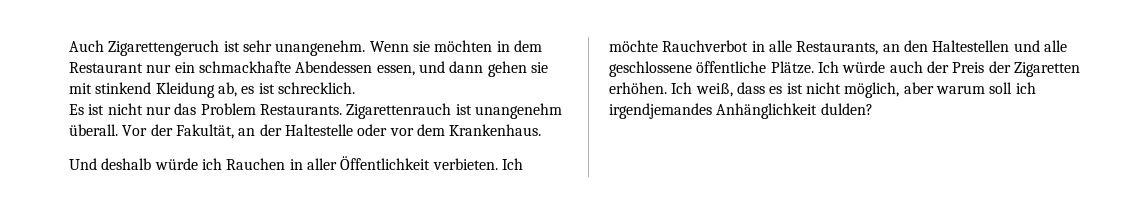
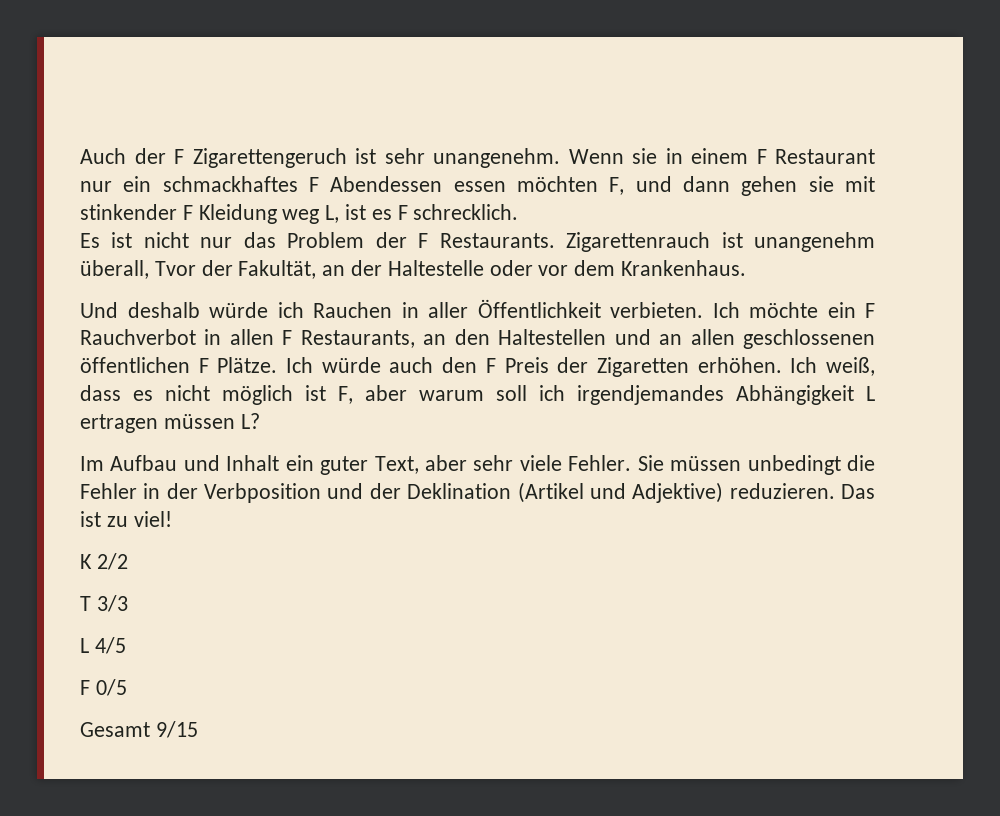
(104, 46) none -> [134,148,184,164] der F
[434,40,542,52] [69,61,415,76] möchten in dem Restaurant nur ein schmackhafte Abendessen essen, -> [665,148,875,164] [80,176,625,195] in einem F Restaurant nur ein schmackhaftes F Abendessen essen möchten F,
[95,82,275,98] stinkend Kleidung ab, es ist -> [80,204,408,224] stinkender F Kleidung weg L, ist es F
(256, 109) none -> [375,232,429,248] der F
[69,124,148,136] überall. Vor -> [80,260,196,279] überall, Tvor
[662,40,792,52] Rauchverbot in alle -> [827,302,875,318] [80,329,293,345] ein F Rauchverbot in allen F
[1043,40,1067,52] [609,61,767,77] alle geschlossene öffentliche -> [659,329,875,349] [80,357,209,373] an allen geschlossenen öffentlichen F
[926,61,949,73] der -> [442,357,496,373] den F
[786,82,900,98] ist nicht möglich, -> [165,385,353,405] nicht möglich ist F,
[716,103,873,119] Anhänglichkeit dulden? -> [736,385,875,405] [80,413,260,433] [80,455,876,475] [80,482,876,503] [80,511,172,527] [80,553,128,570] [80,595,128,612] [80,637,126,654] [80,679,127,696] [80,721,198,738] Abhängigkeit L ertragen müssen L? // Im Aufbau und Inhalt ein guter Text, aber sehr viele Fehler. Sie müssen unbedingt die Fehler in der Verbposition und der Deklination (Artikel und Adjektive) reduzieren. Das ist zu viel! // K 2/2 // T 3/3 // L 4/5 // F 0/5 // Gesamt 9/15

